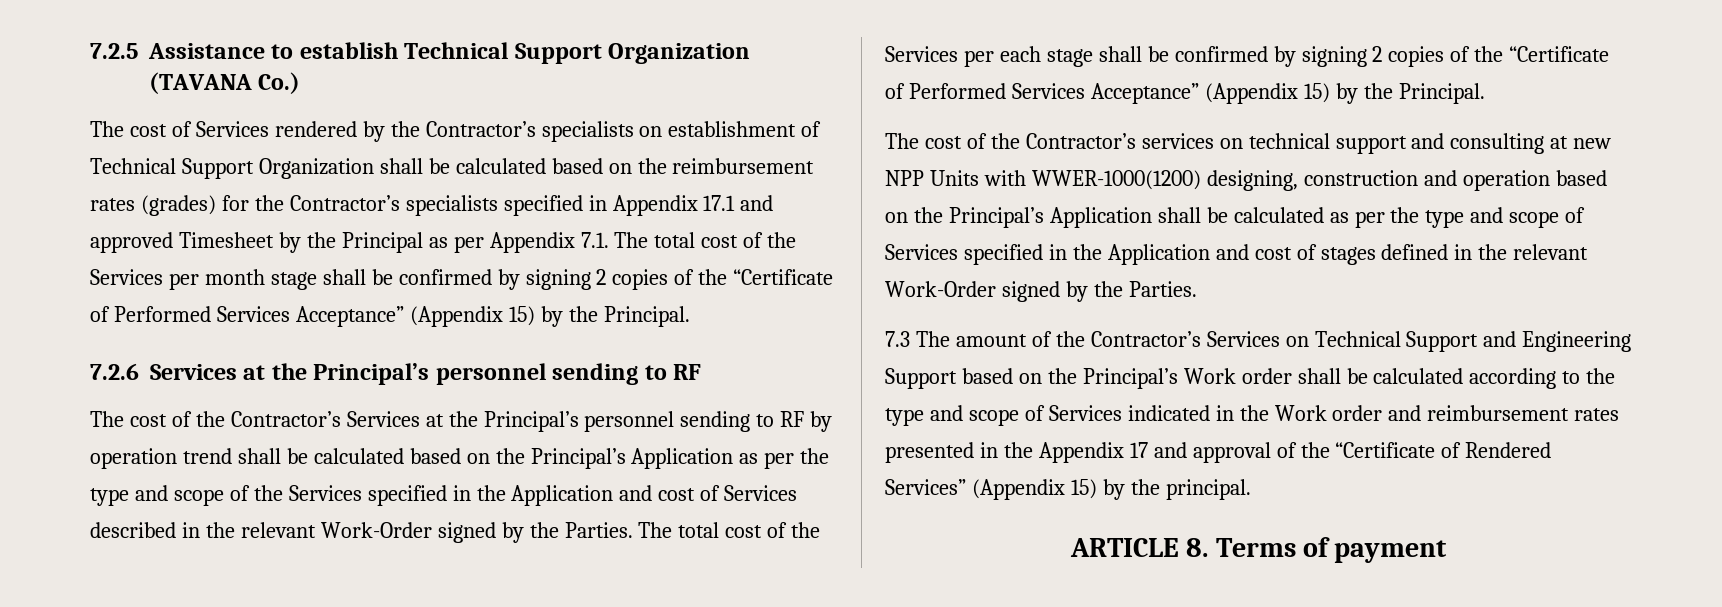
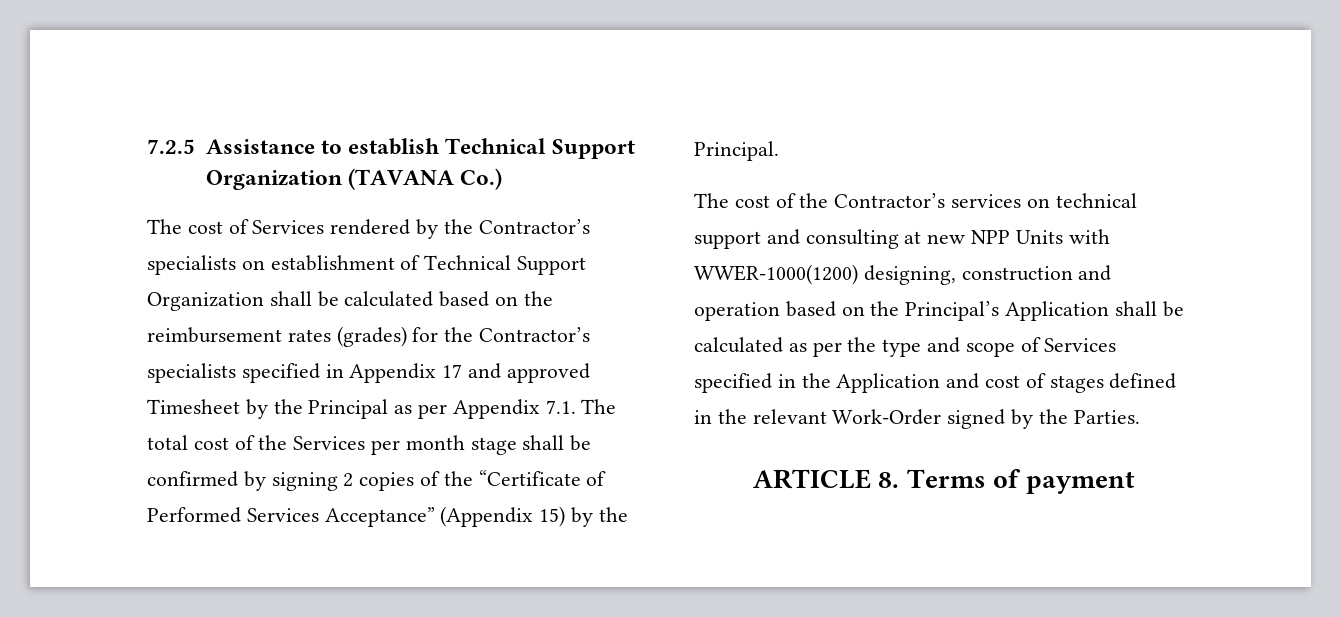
[703,195,736,211] 17.1 -> [442,364,463,378] 17
[90,363,702,385] [90,411,833,432] [90,448,830,469] [90,485,798,506] [90,522,821,543] [885,46,1610,67] [885,83,1485,104] // 7.2.6 Services at the Principal’s personnel sending to RF // The cost of the Contractor’s Services at the Principal’s personnel sending to RF by operation trend shall be calculated based on the Principal’s Application as per the type and scope of the Services specified in the Application and cost of Services described in the relevant Work-Order signed by the Parties. The total cost of the Services per each stage shall be confirmed by signing 2 copies of the “Certificate of Performed Services Acceptance” (Appendix 15) by the Principal. -> (779, 151) none
[885,331,1632,352] [885,368,1616,389] [885,405,1620,426] [885,442,1552,463] [885,479,1251,500] // 7.3 The amount of the Contractor’s Services on Technical Support and Engineering Support based on the Principal’s Work order shall be calculated according to the type and scope of Services indicated in the Work order and reimbursement rates presented in the Appendix 17 and approval of the “Certificate of Rendered Services” (Appendix 15) by the principal. -> (1140, 417) none

